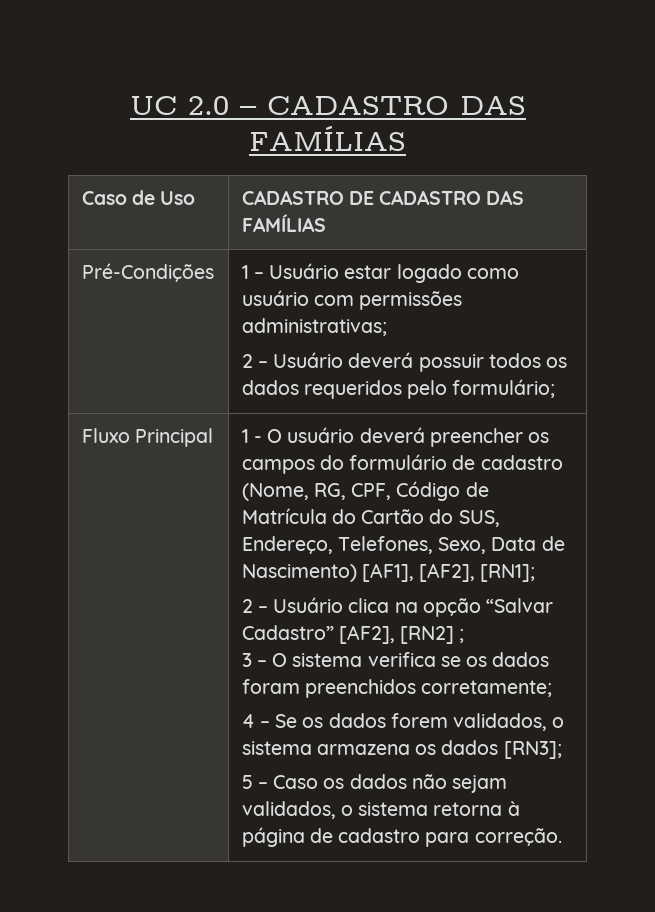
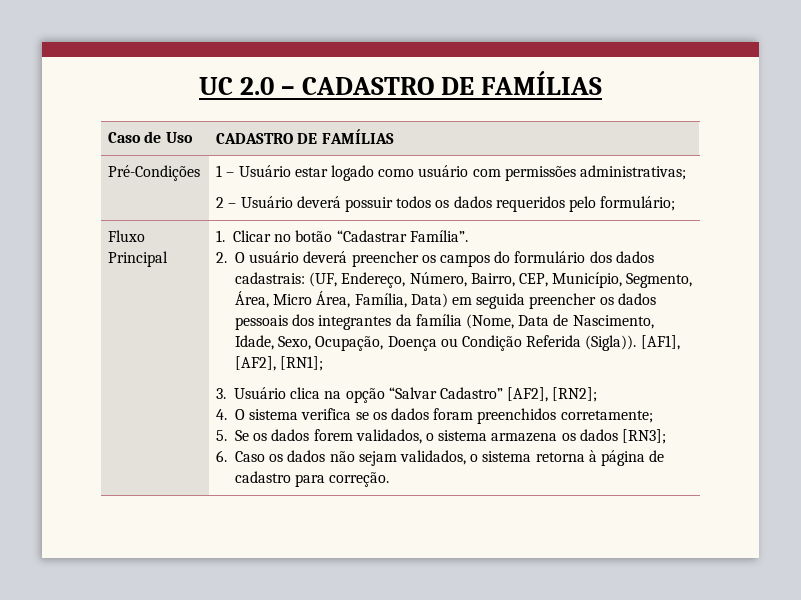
[459,96,526,115] DAS -> [441,77,475,95] DE
[379,190,525,205] CADASTRO DAS -> (318, 138) none
[241,429,262,443] 1 - -> [216,230,468,242] [216,252,228,263] 1. Clicar no botão “Cadastrar Família”. // 2.
[452,455,563,470] [241,481,489,501] [241,508,500,527] [241,536,565,554] [241,564,357,582] de cadastro (Nome, RG, CPF, Código de Matrícula do Cartão do SUS, Endereço, Telefones, Sexo, Data de Nascimento) -> [589,251,654,263] [235,272,693,288] [235,291,656,309] [235,314,654,330] [235,335,637,351] dos dados cadastrais: (UF, Endereço, Número, Bairro, CEP, Município, Segmento, Área, Micro Área, Família, Data) em seguida preencher os dados pessoais dos integrantes da família (Nome, Data de Nascimento, Idade, Sexo, Ocupação, Doença ou Condição Referida (Sigla)).
[241,599,268,613] 2 – -> [216,388,227,399] 3.
[400,626,465,644] [241,653,267,667] [RN2] ; // 3 – -> [552,387,598,402] [216,409,228,420] [RN2]; // 4.
[241,714,270,728] 4 – -> [216,430,228,441] 5.
[241,775,268,789] 5 – -> [216,450,228,462] 6.

